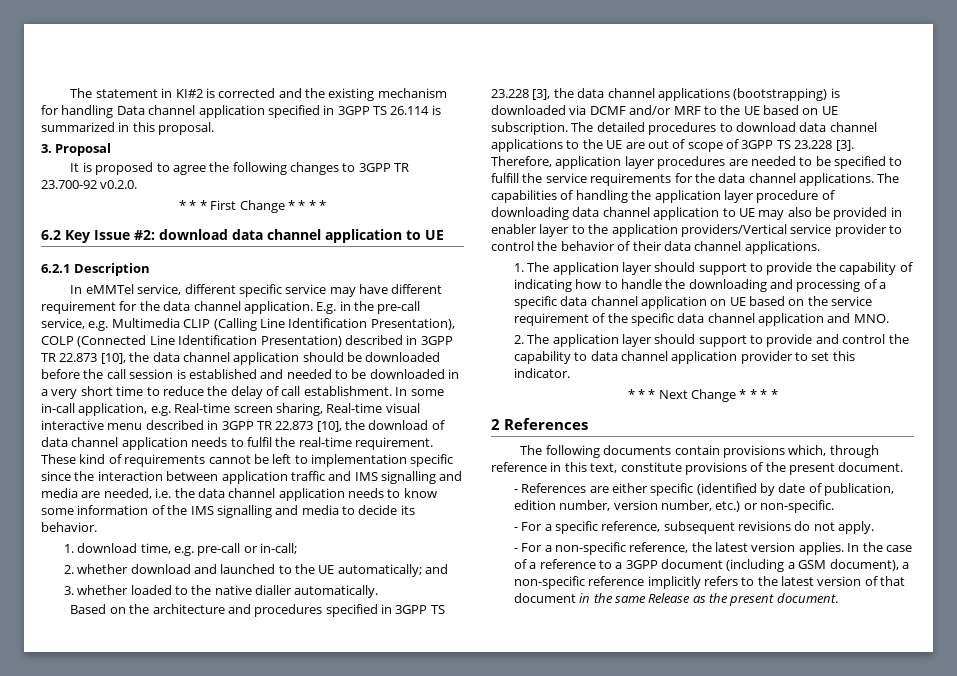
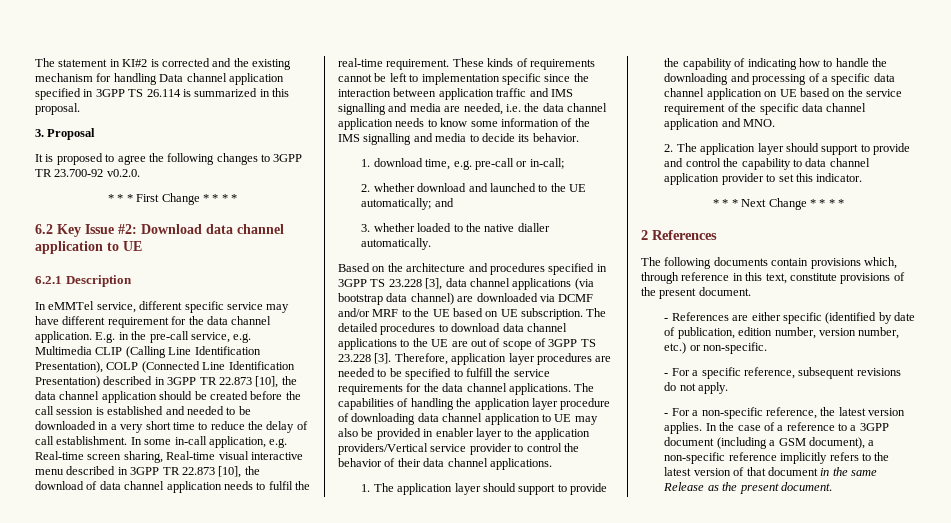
[159,229,228,240] download -> [141,224,202,234] Download
[365,352,441,362] downloaded -> [209,391,248,400] created
[79,454,106,464] kind -> [487,58,514,67] kinds
[553,88,840,101] the data channel applications (bootstrapping) is -> [445,278,594,290] [338,293,474,305] data channel applications (via bootstrap data channel) are

